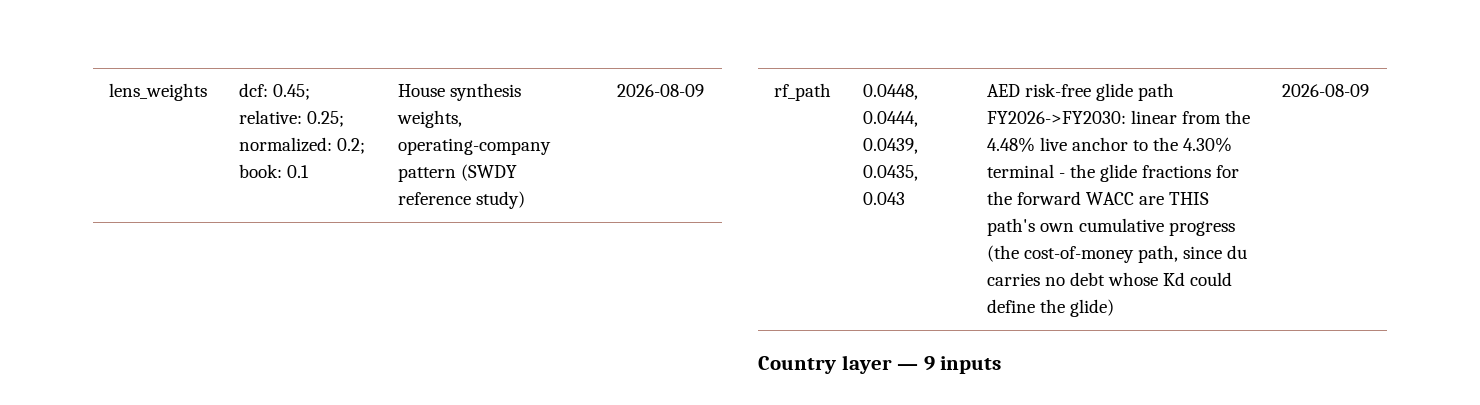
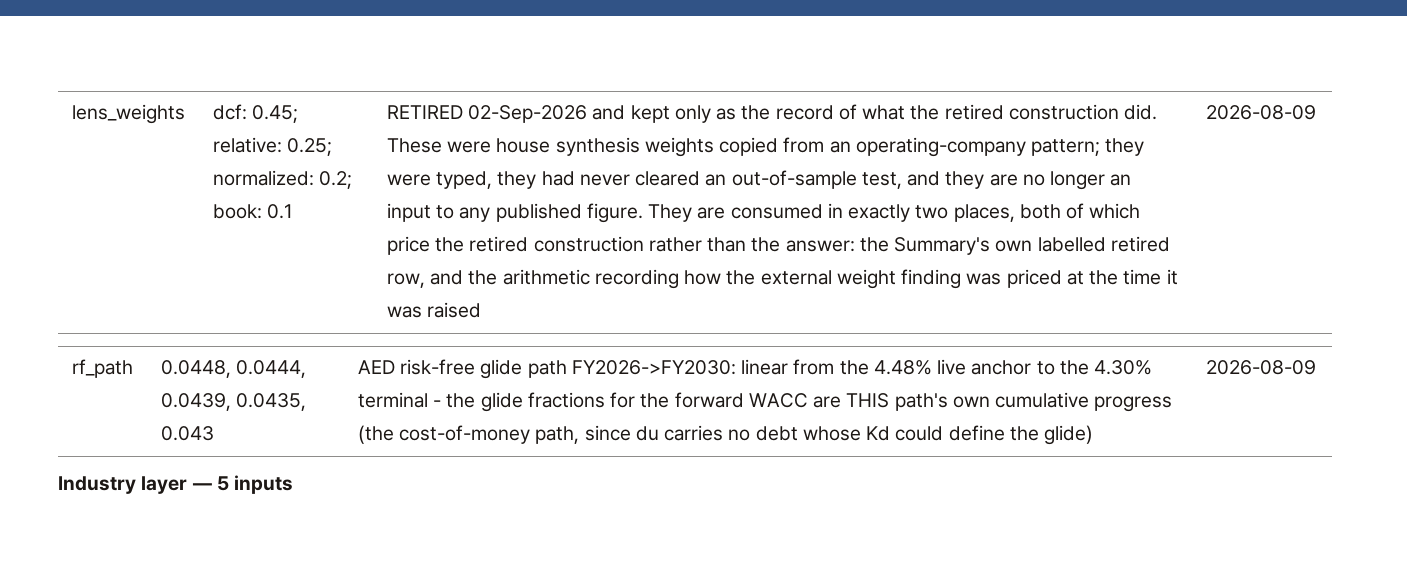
[397,83,521,101] [396,110,462,128] [397,138,551,155] [397,164,517,182] [397,191,525,209] House synthesis weights, operating-company pattern (SWDY reference study) -> [386,104,1158,123] [386,137,1145,157] [386,170,1132,190] [386,203,1141,223] [386,236,1170,255] [386,269,1178,289] [386,302,481,318] RETIRED 02-Sep-2026 and kept only as the record of what the retired construction did. These were house synthesis weights copied from an operating-company pattern; they were typed, they had never cleared an out-of-sample test, and they are no longer an input to any published figure. They are consumed in exactly two places, both of which price the retired construction rather than the answer: the Summary's own labelled retired row, and the arithmetic recording how the external weight finding was priced at the time it was raised
[758,356,836,374] Country -> [58,476,136,494] Industry
[923,356,935,371] 9 -> [216,476,229,491] 5

